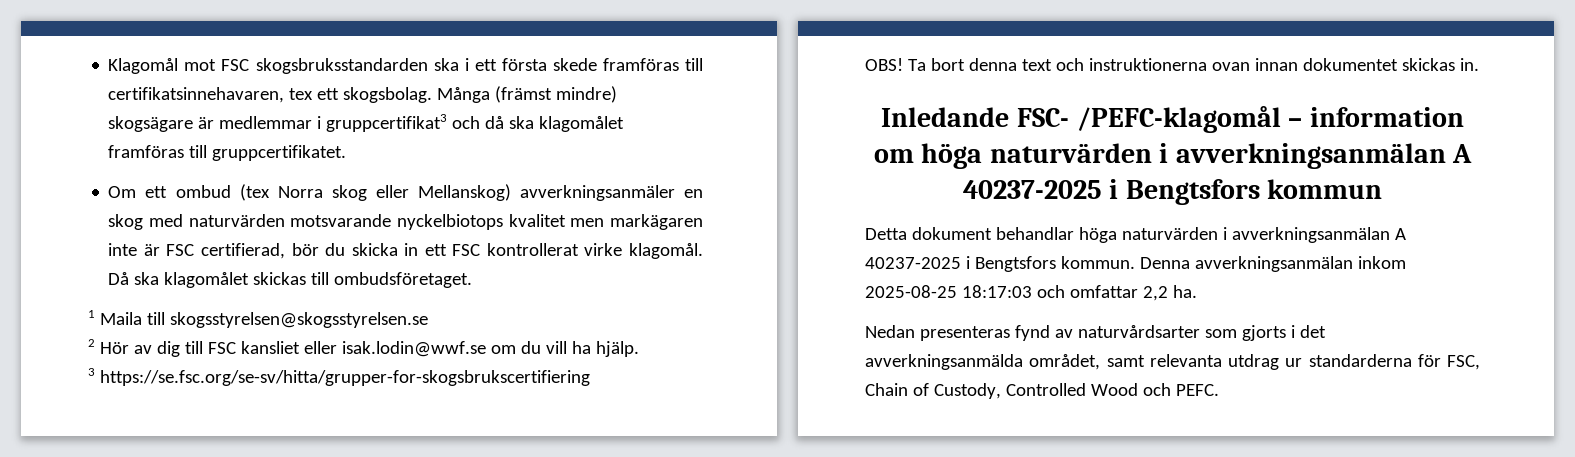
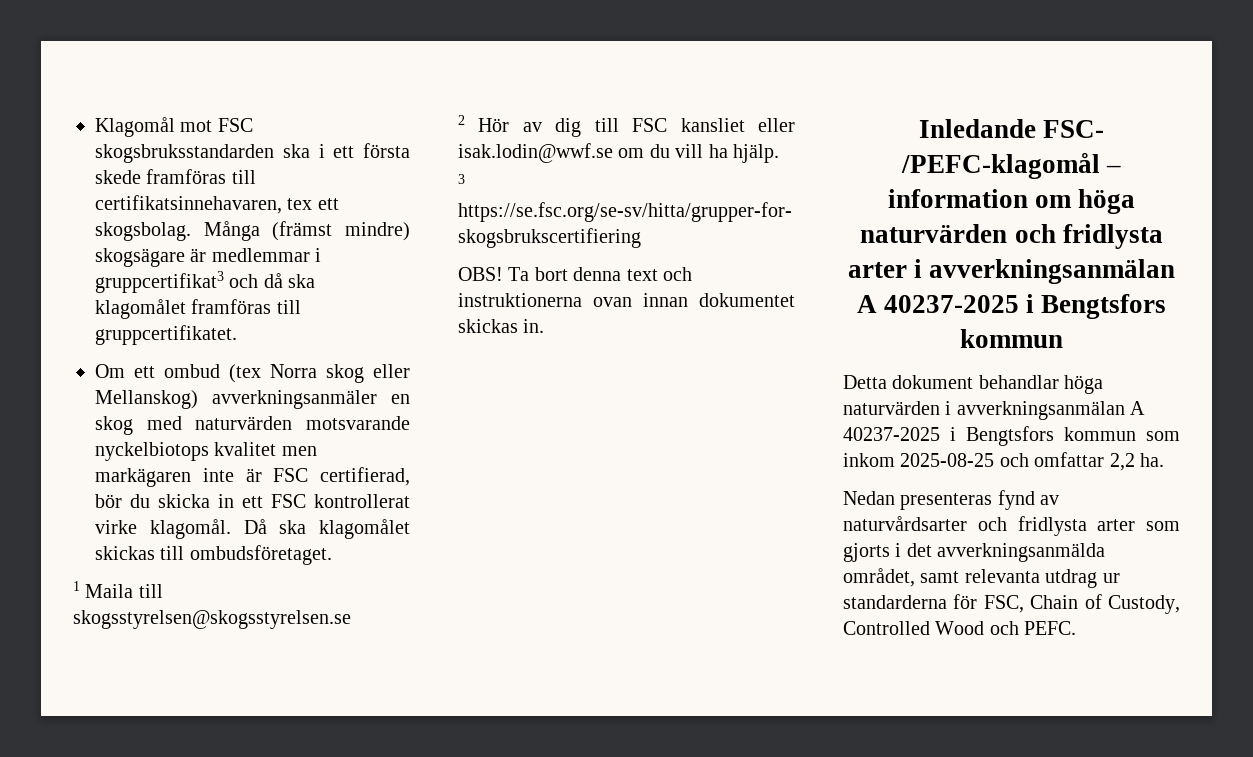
(1152, 153) none -> [1014,224,1163,249] [847,262,907,278] och fridlysta arter
[1060,256,1353,272] kommun. Denna avverkningsanmälan -> [1064,427,1180,441] kommun som
[961,285,1032,298] 18:17:03 -> (995, 460) none
(1200, 331) none -> [977,516,1136,536] och fridlysta arter

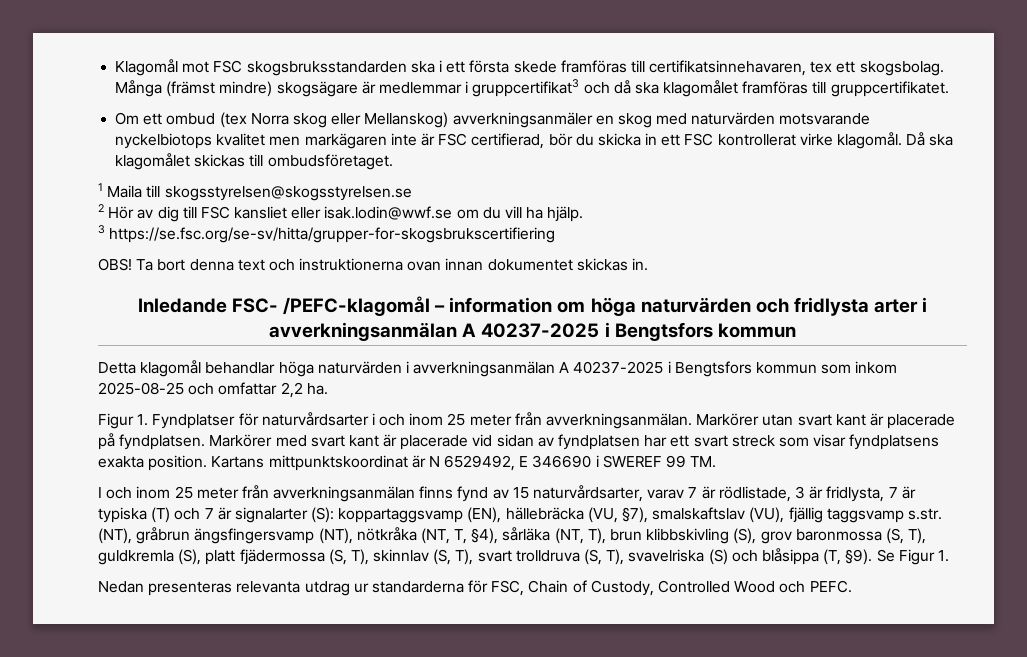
[892,375,974,389] dokument -> [140,360,202,377] klagomål
[843,490,1060,510] [843,516,1180,536] [843,543,1106,562] [843,568,960,587] Nedan presenteras fynd av naturvårdsarter och fridlysta arter som gjorts i det avverkningsanmälda området, samt -> [98,412,956,429] [98,433,940,450] [98,455,717,471] [98,485,916,502] [98,507,942,523] [98,527,927,544] [98,548,949,565] [98,581,233,596] Figur 1. Fyndplatser för naturvårdsarter i och inom 25 meter från avverkningsanmälan. Markörer utan svart kant är placerade på fyndplatsen. Markörer med svart kant är placerade vid sidan av fyndplatsen har ett svart streck som visar fyndplatsens exakta position. Kartans mittpunktskoordinat är N 6529492, E 346690 i SWEREF 99 TM. // I och inom 25 meter från avverkningsanmälan finns fynd av 15 naturvårdsarter, varav 7 är rödlistade, 3 är fridlysta, 7 är typiska (T) och 7 är signalarter (S): koppartaggsvamp (EN), hällebräcka (VU, §7), smalskaftslav (VU), fjällig taggsvamp s.str. (NT), gråbrun ängsfingersvamp (NT), nötkråka (NT, T, §4), sårläka (NT, T), brun klibbskivling (S), grov baronmossa (S, T), guldkremla (S), platt fjädermossa (S, T), skinnlav (S, T), svart trolldruva (S, T), svavelriska (S) och blåsippa (T, §9). Se Figur 1. // Nedan presenteras

